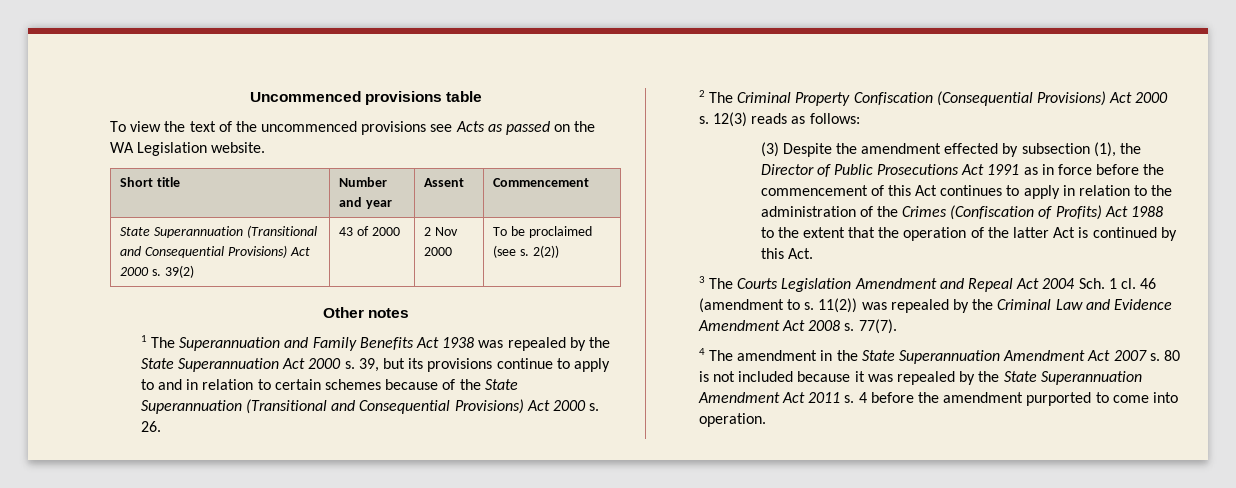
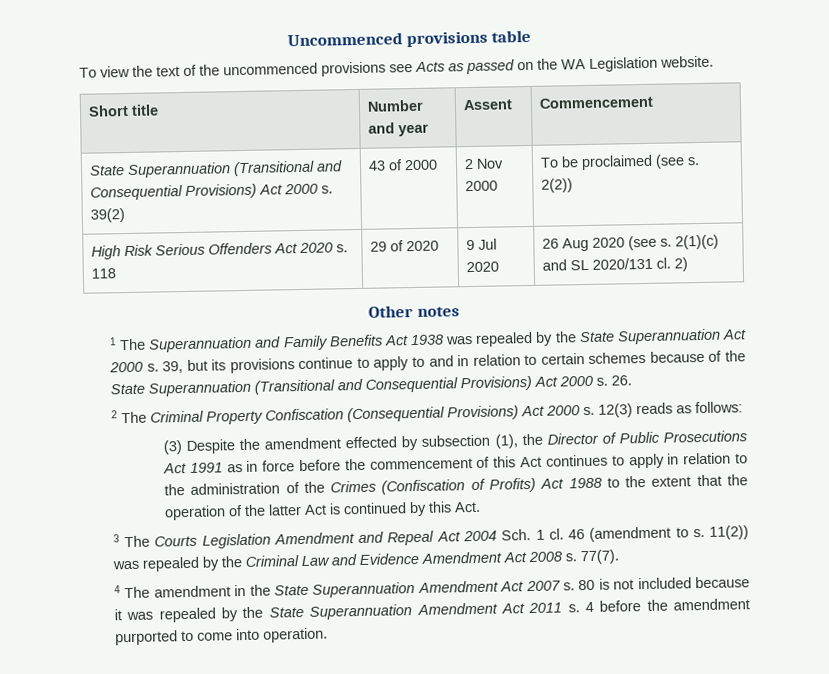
(559, 251) none -> [90,242,348,260] [90,268,116,279] [369,240,439,252] [465,238,497,251] [465,261,499,273] [541,234,719,252] [541,257,688,272] // High Risk Serious Offenders Act 2020 s. 118 | 29 of 2020 | 9 Jul 2020 | 26 Aug 2020 (see s. 2(1)(c) and SL 2020/131 cl. 2)

